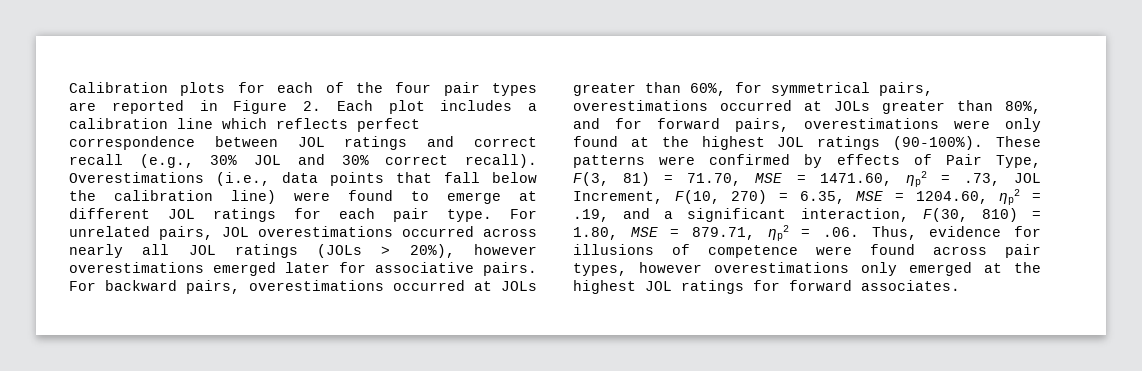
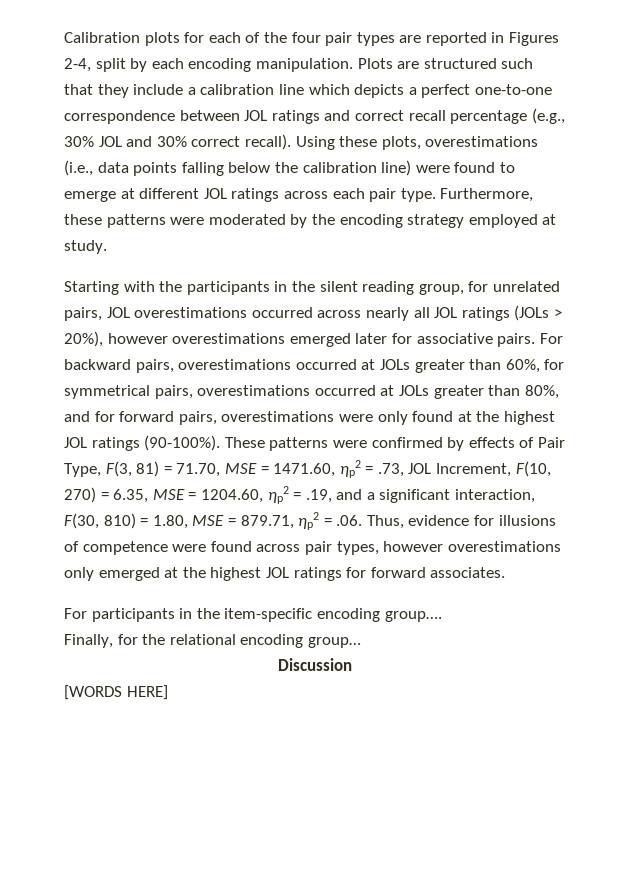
[233,100,537,114] [69,118,420,132] Figure 2. Each plot includes a calibration line which reflects perfect -> [509,32,560,46] [64,58,534,72] [64,84,552,98] Figures 2-4, split by each encoding manipulation. Plots are structured such that they include a calibration line which depicts a perfect one-to-one
(123, 159) none -> [450,110,528,124] percentage
[69,172,204,183] Overestimations -> [295,136,539,150] Using these plots, overestimations
[396,172,480,183] that fall -> [181,162,224,176] falling
[294,208,321,219] for -> [283,191,328,199] across
[510,209,537,219] For -> [440,188,534,202] [64,214,557,228] [64,240,107,254] [64,281,489,295] Furthermore, these patterns were moderated by the encoding strategy employed at study. // Starting with the participants in the silent reading group, for
(960, 285) none -> [64,608,442,622] [64,634,361,648] [277,658,352,671] [64,685,168,700] // For participants in the item-specific encoding group…. // Finally, for the relational encoding group… // Discussion // [WORDS HERE]

